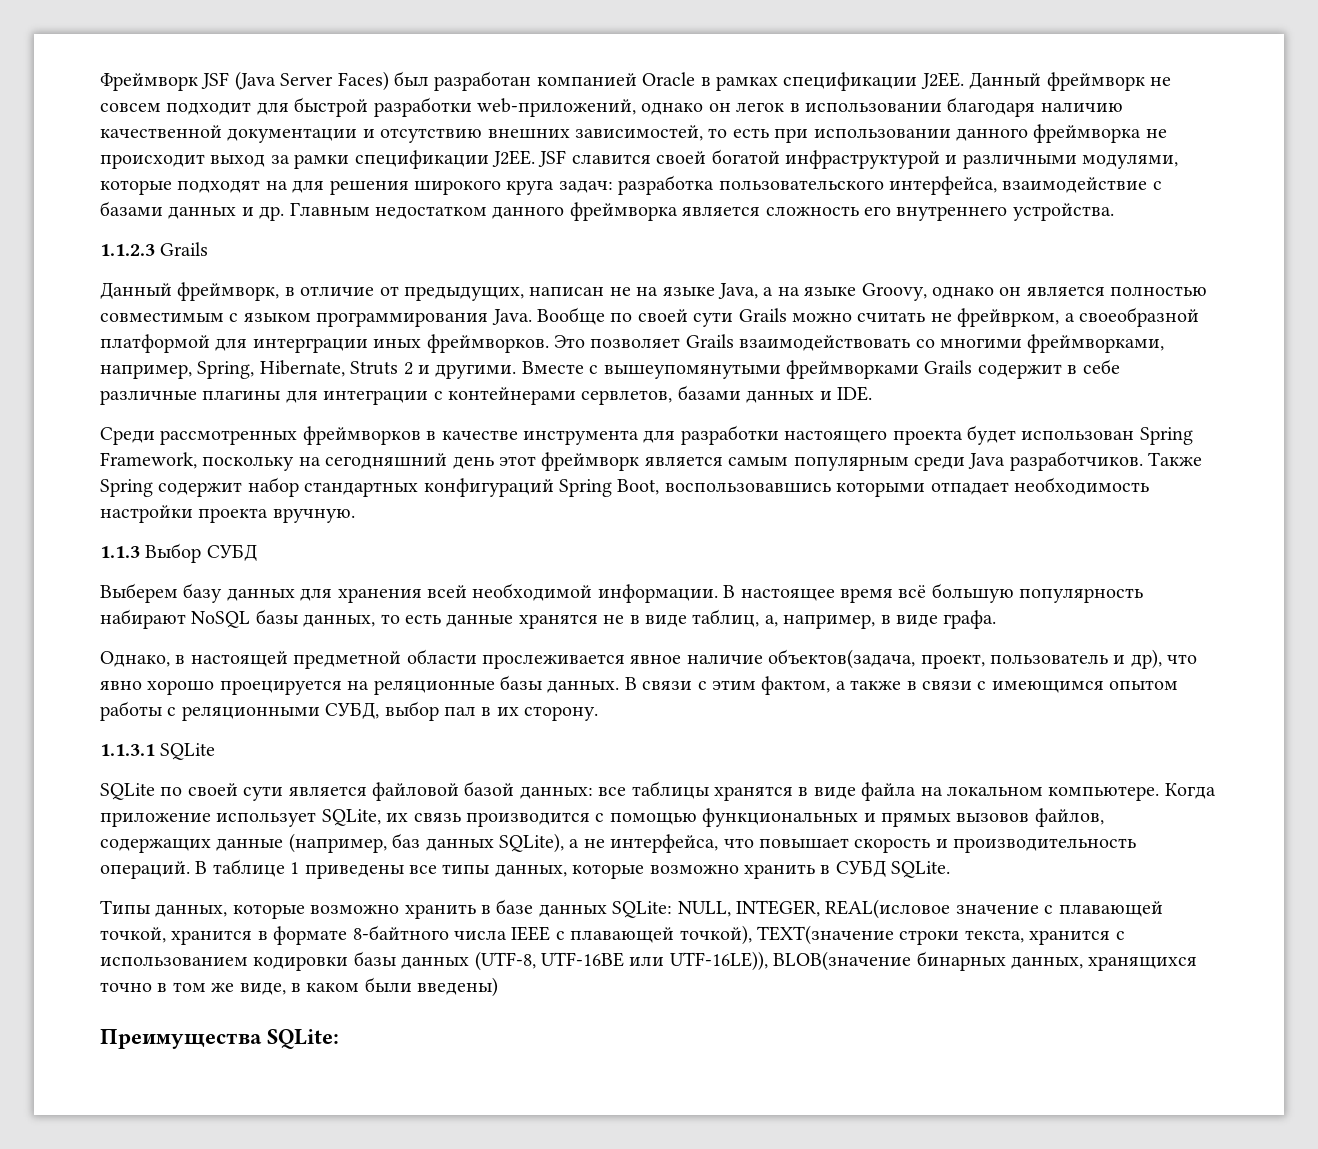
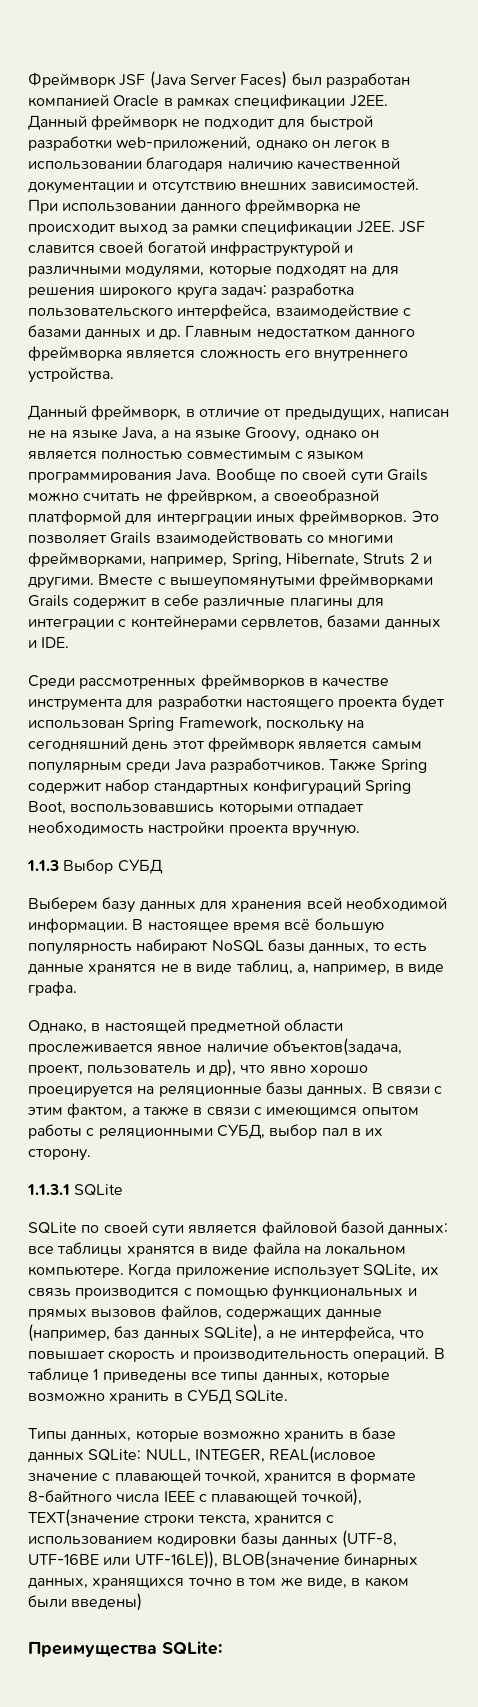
[100,103,161,112] совсем -> (200, 123) none
[574,125,809,143] зависимостей, то есть при -> [311,178,420,190] [28,199,58,214] зависимостей. При
[100,242,209,256] // 1.1.2.3 Grails -> (114, 375) none

